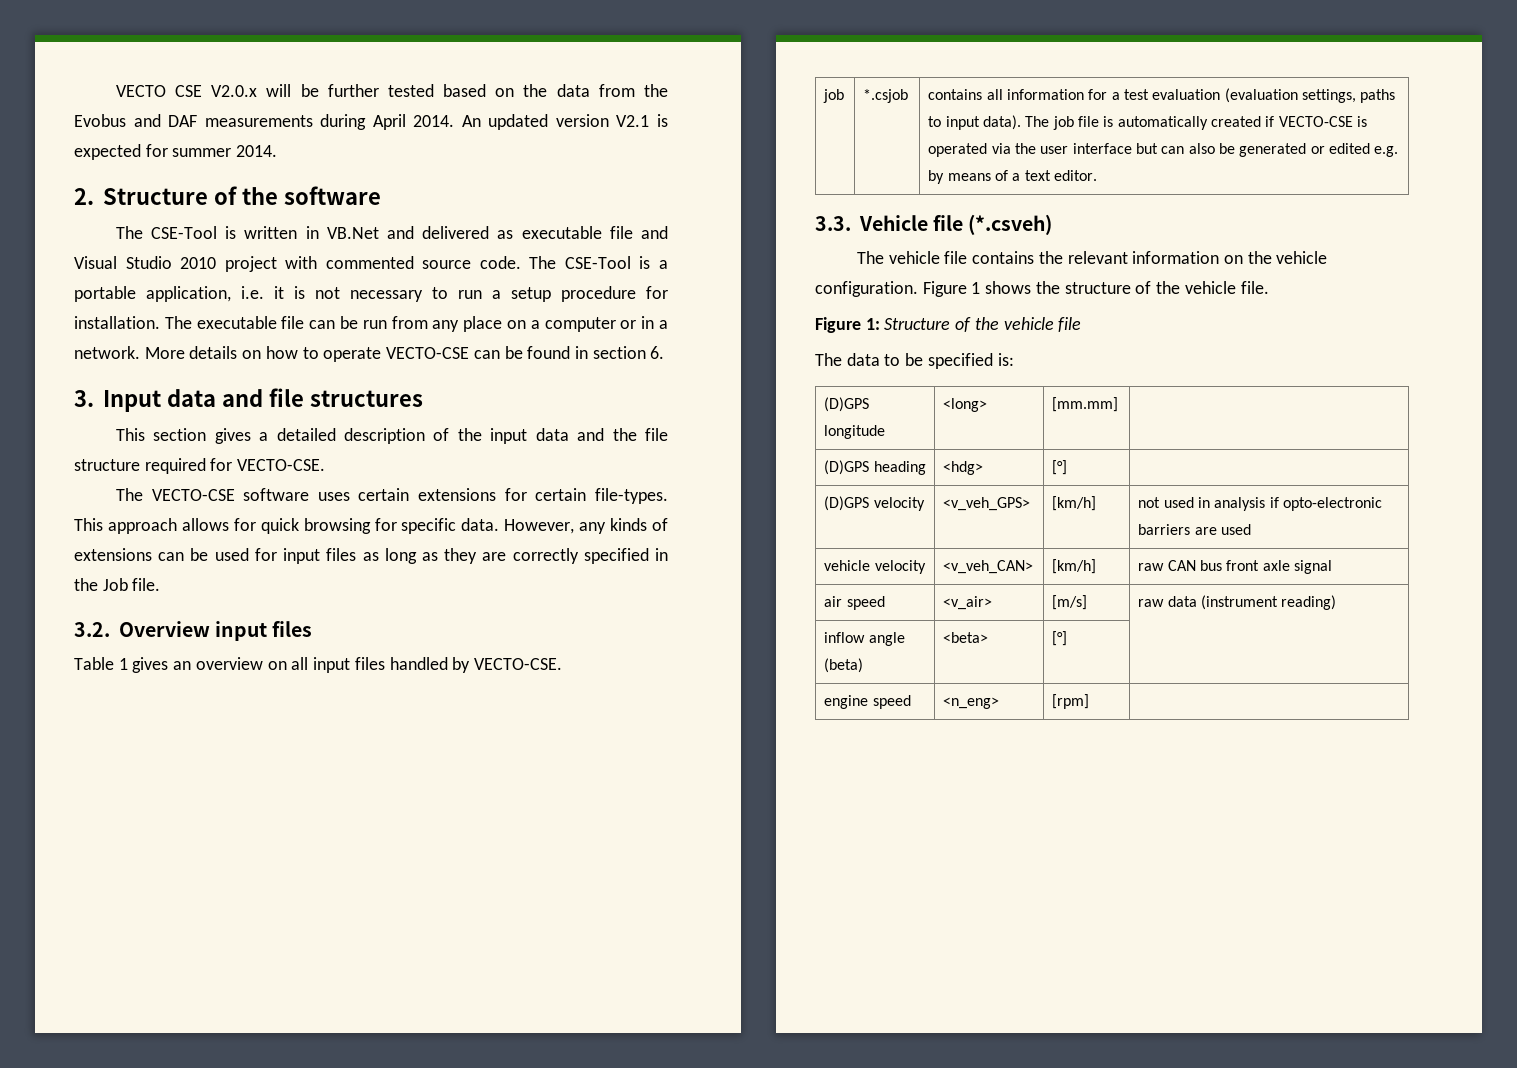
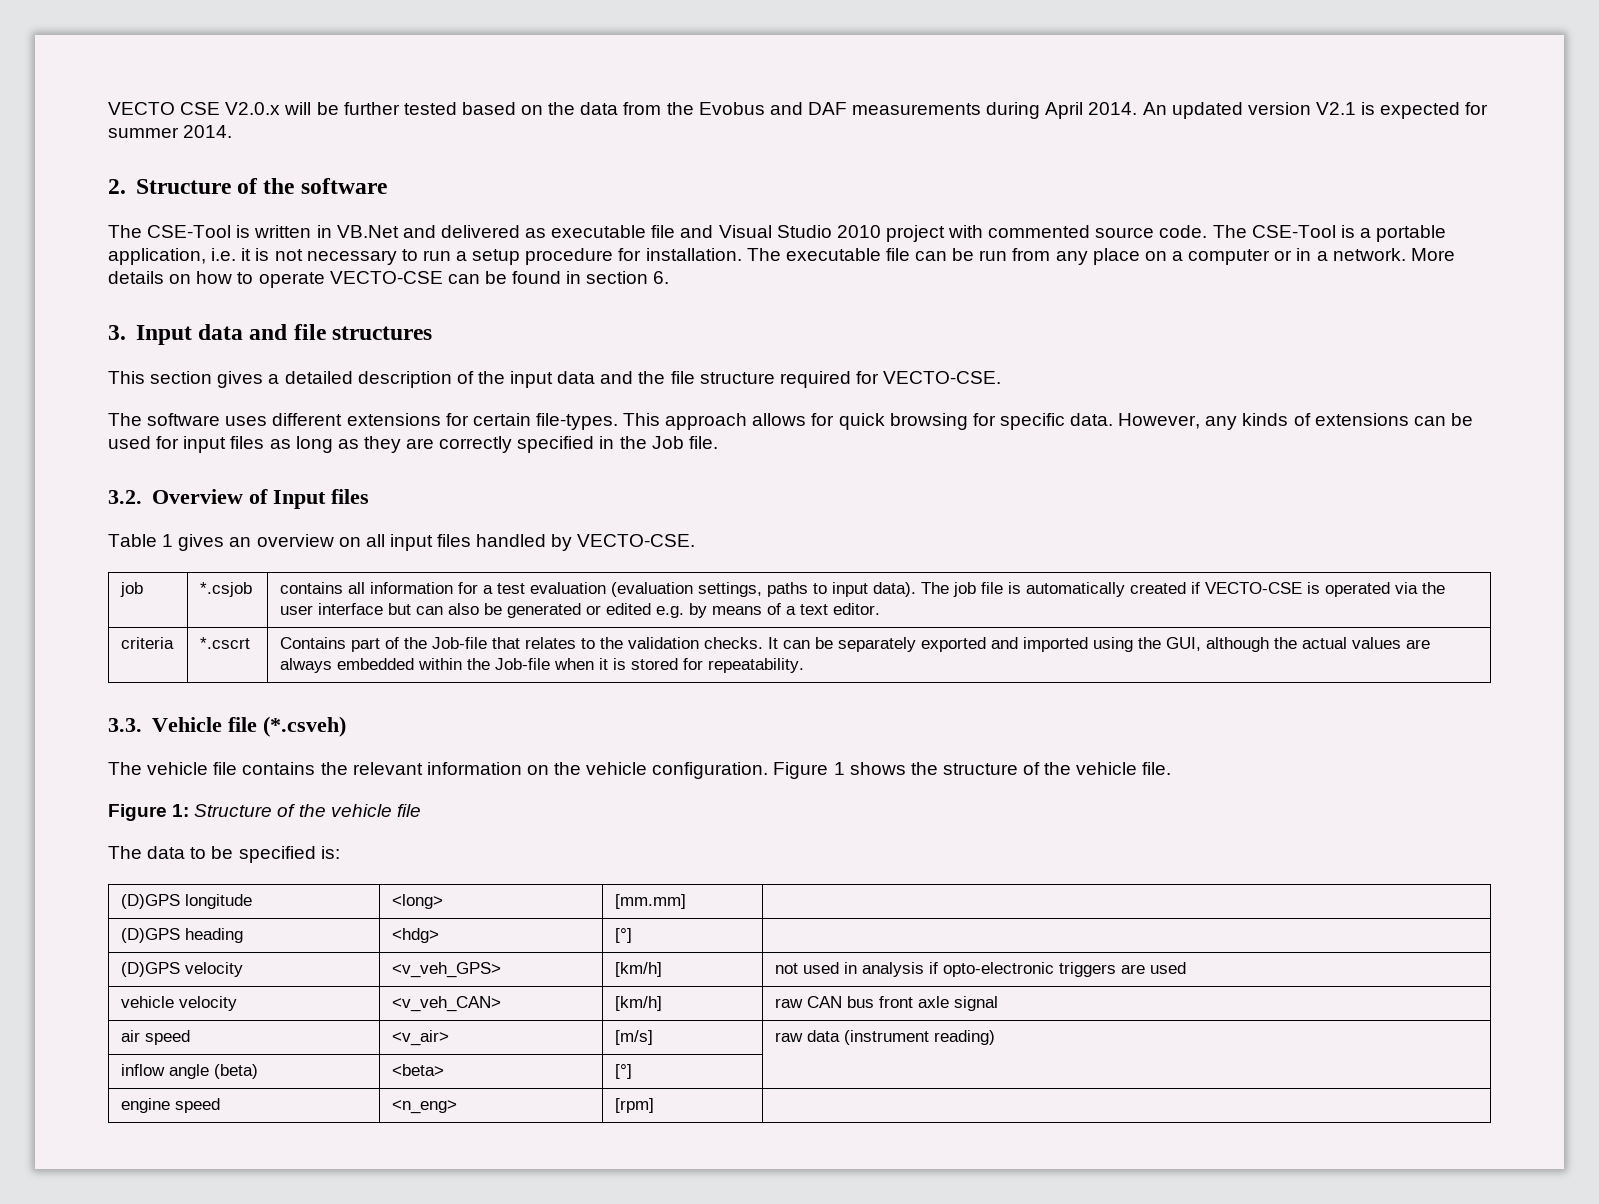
[151,489,235,501] VECTO-CSE -> (142, 419) none
[358,488,410,501] certain -> [272,413,343,426] different
[215,621,268,641] input -> [248,489,326,509] of Input
(1097, 175) none -> [121,637,175,649] [200,637,251,649] [280,637,1431,652] [280,658,805,673] // criteria | *.cscrt | Contains part of the Job-file that relates to the validation checks. It can be separately exported and imported using the GUI, although the actual values are always embedded within the Job-file when it is stored for repeatability.
[1138,524,1191,535] barriers -> [1059,962,1117,977] triggers

